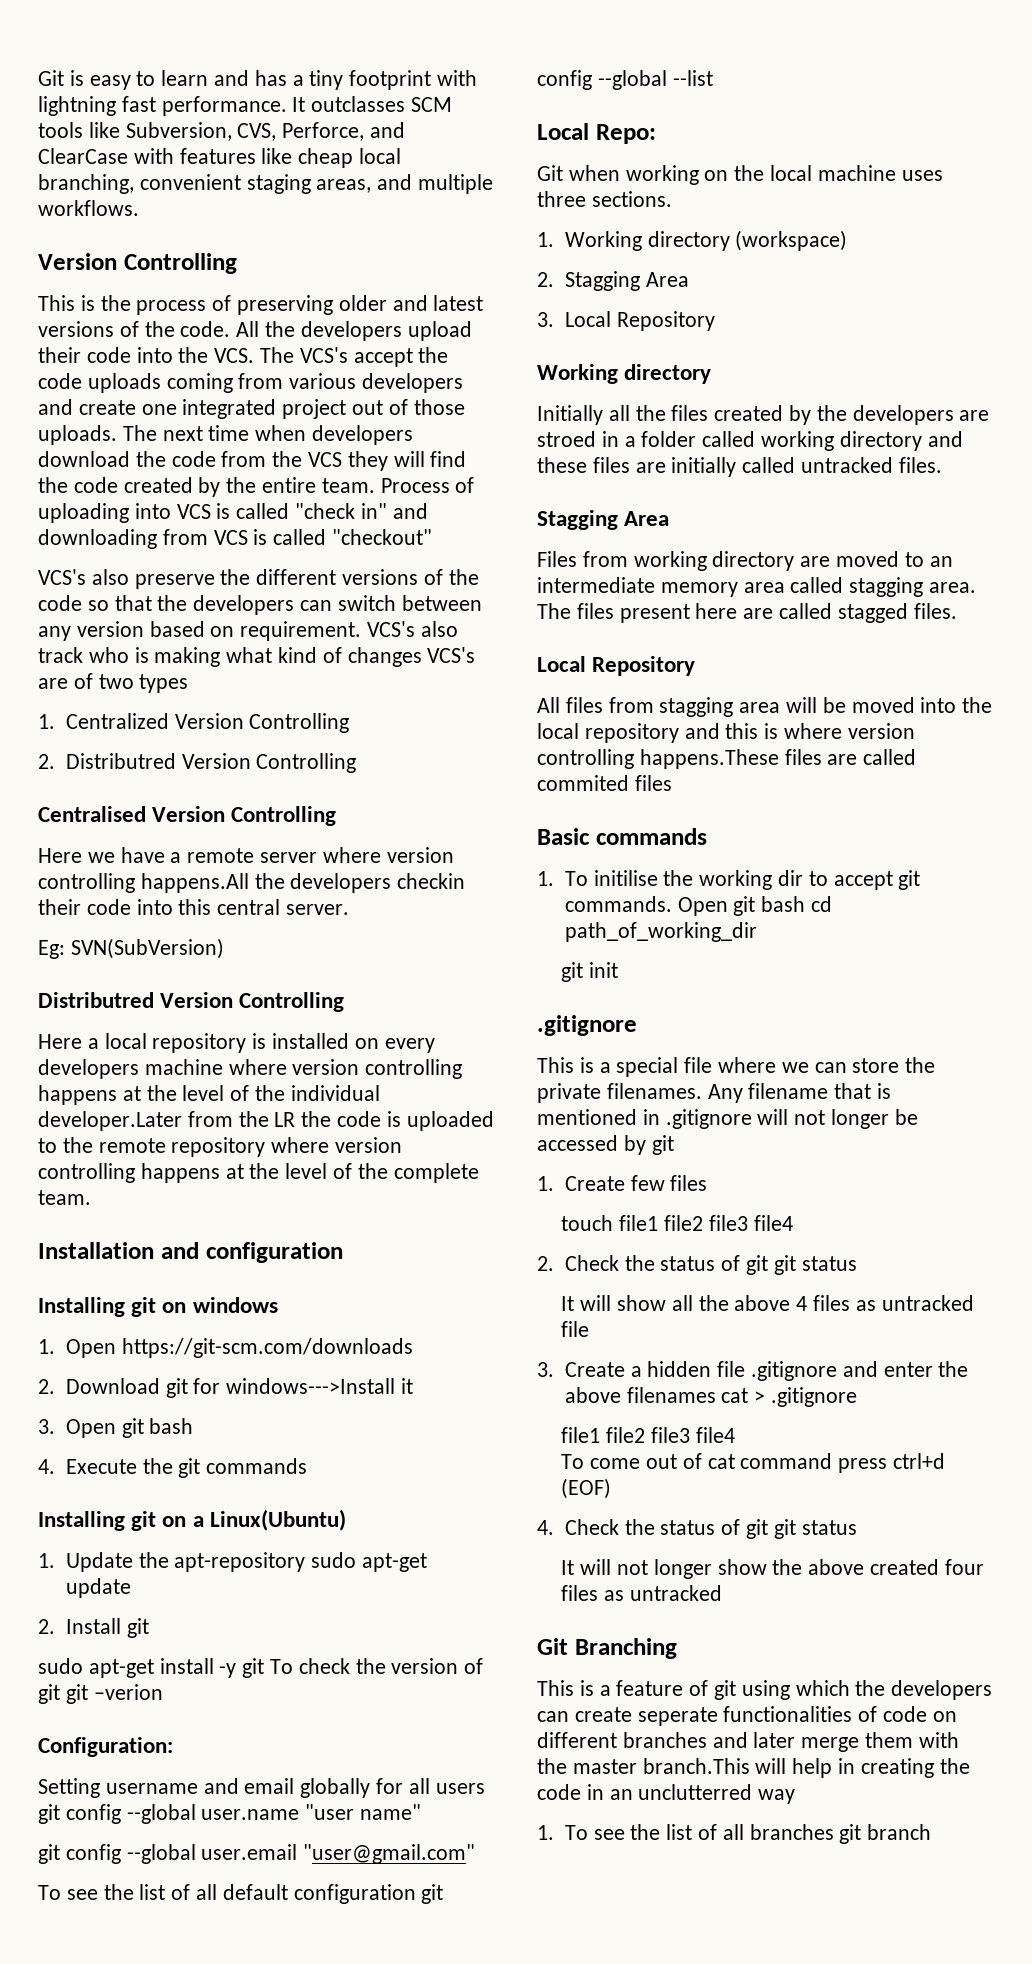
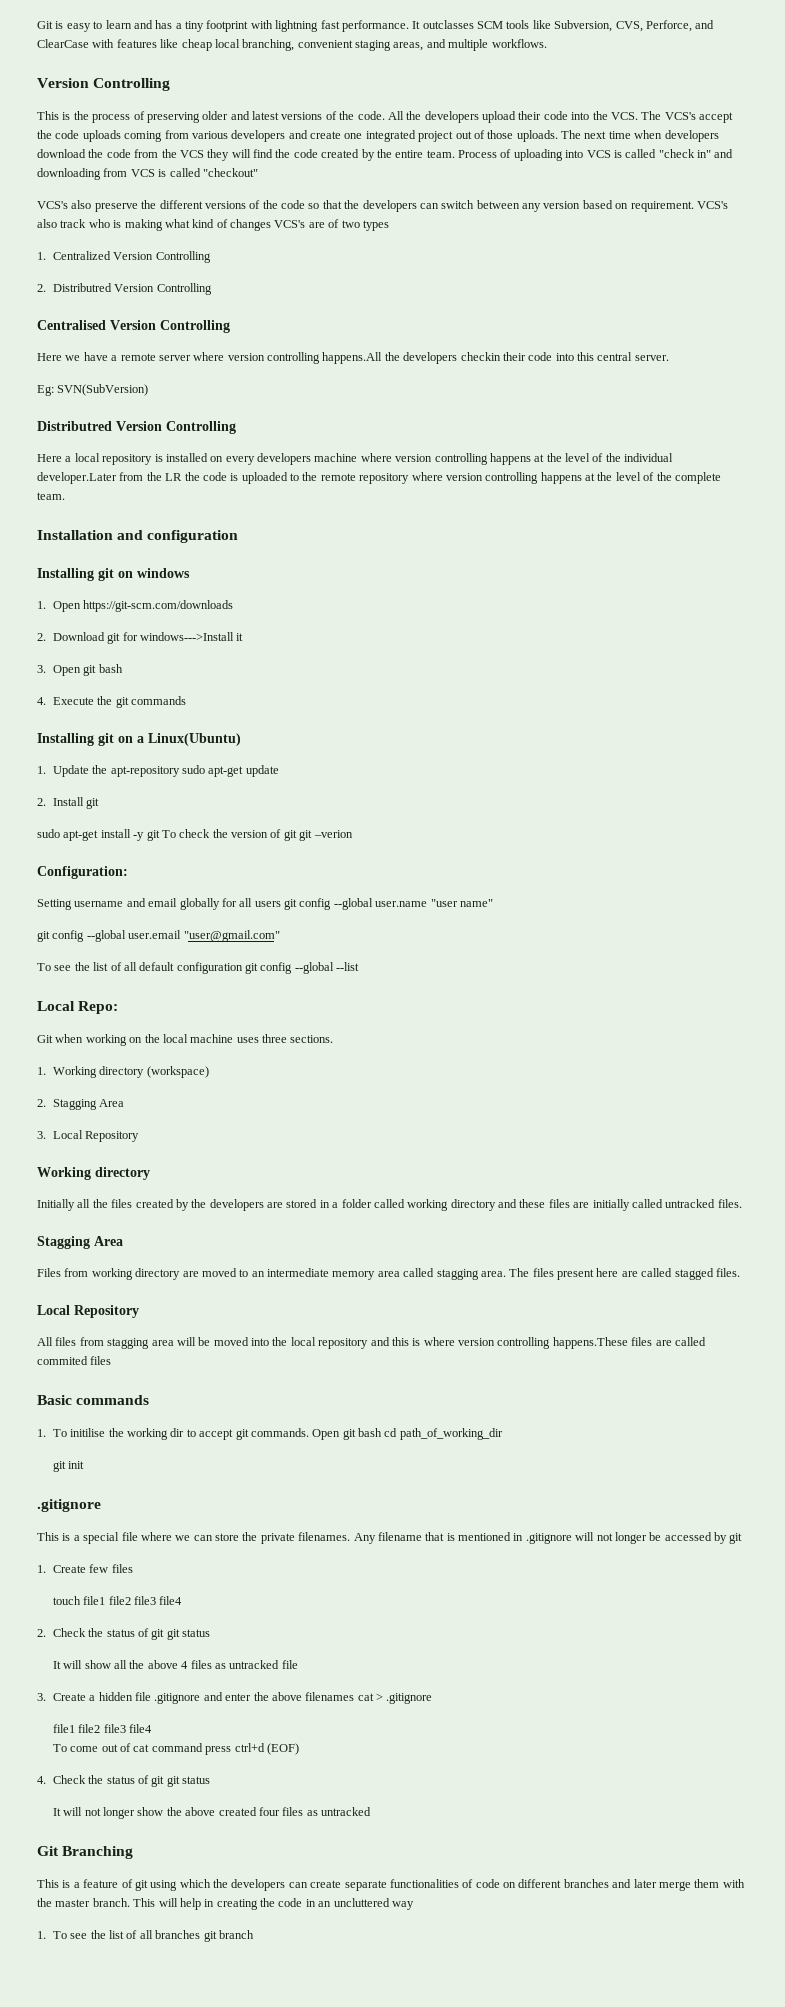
[537,431,596,447] stroed -> [286,1199,318,1208] stored
[637,1707,718,1726] seperate -> [344,1880,387,1891] separate
[642,1758,750,1774] branch.This -> [92,1898,156,1907] branch. This
[638,1784,753,1800] unclutterred -> [333,1898,390,1907] uncluttered

